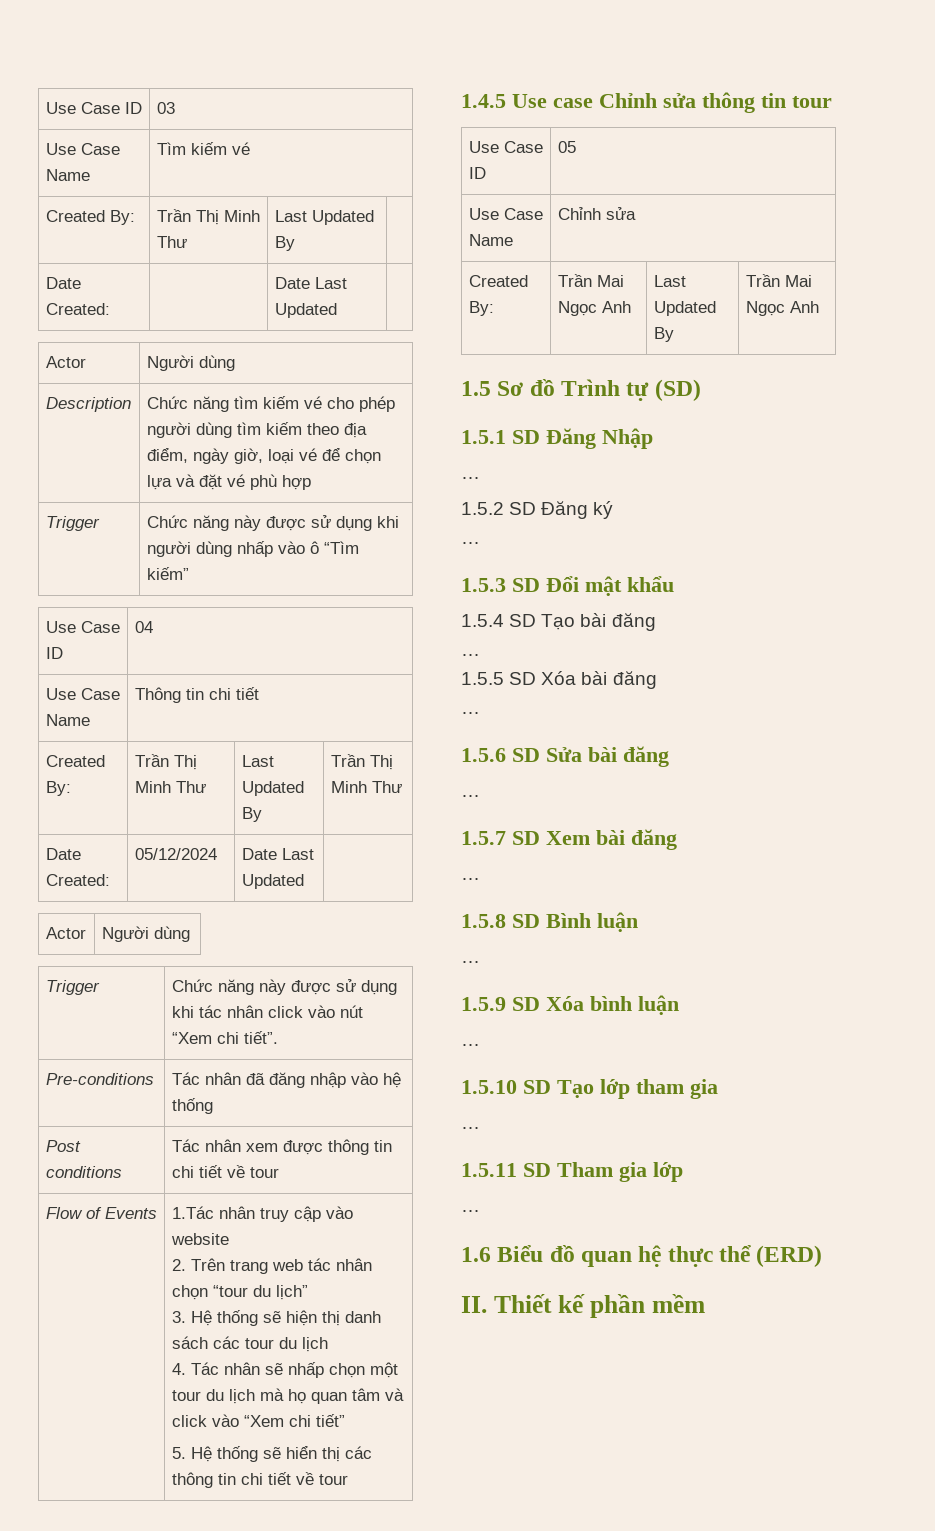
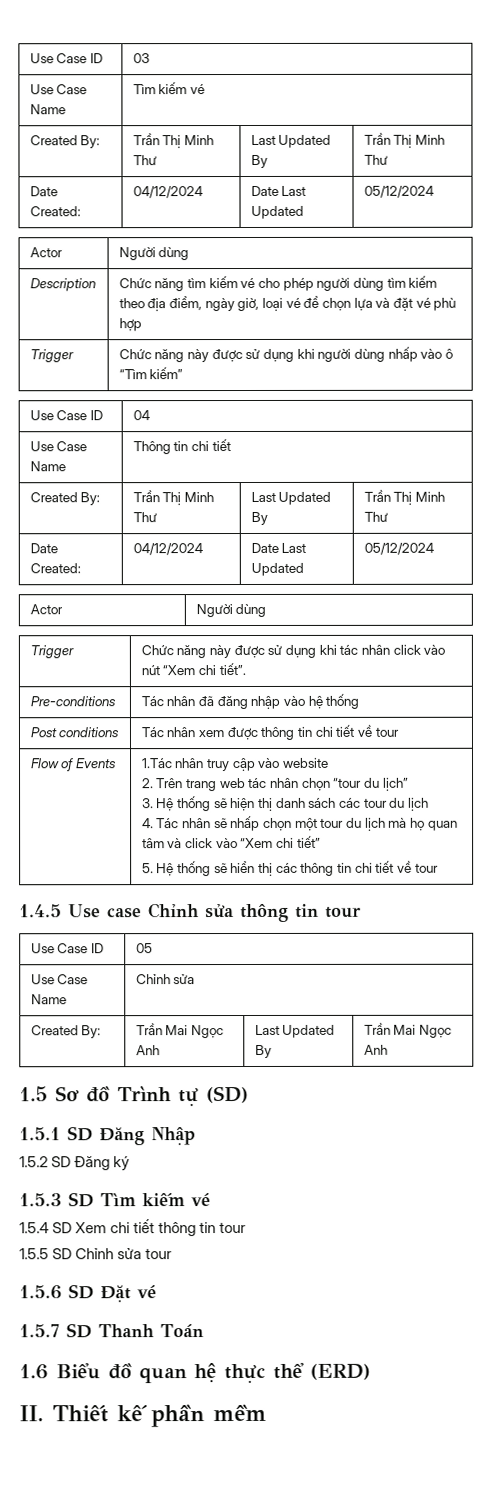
[45,277,81,289] [45,303,110,315] [274,277,347,289] [274,303,337,318] // Date Created: | | Date Last Updated | -> [363,132,446,148] [363,154,388,165] [29,186,58,197] [29,206,81,217] [132,186,203,199] [250,185,307,196] [250,205,304,219] [363,185,434,198] Trần Thị Minh Thư // Date Created: | 04/12/2024 | Date Last Updated | 05/12/2024
[134,848,217,860] [241,848,314,860] [241,874,304,889] 05/12/2024 | Date Last Updated | -> [132,543,203,556] [250,542,307,553] [250,562,304,576] [363,542,434,555] 04/12/2024 | Date Last Updated | 05/12/2024
[461,477,480,479] // … -> (196, 1136) none
[461,542,480,544] // … -> (131, 1164) none
[546,576,674,596] Đổi mật khẩu -> [100,1193,211,1207] Tìm kiếm vé
[541,613,656,631] [461,654,480,656] [461,671,657,689] [461,712,480,714] [461,746,669,767] [461,795,480,797] [461,829,677,850] [461,878,480,880] [461,912,638,932] [461,961,480,963] [461,995,679,1015] [461,1044,480,1046] [461,1079,718,1099] [461,1127,480,1129] [461,1162,683,1182] [461,1210,480,1212] Tạo bài đăng // … // 1.5.5 SD Xóa bài đăng // … // 1.5.6 SD Sửa bài đăng // … // 1.5.7 SD Xem bài đăng // … // 1.5.8 SD Bình luận // … // 1.5.9 SD Xóa bình luận // … // 1.5.10 SD Tạo lớp tham gia // … // 1.5.11 SD Tham gia lớp // … -> [75,1219,247,1237] [19,1248,173,1260] [19,1284,157,1303] [19,1323,204,1339] Xem chi tiết thông tin tour // 1.5.5 SD Chỉnh sửa tour // 1.5.6 SD Đặt vé // 1.5.7 SD Thanh Toán

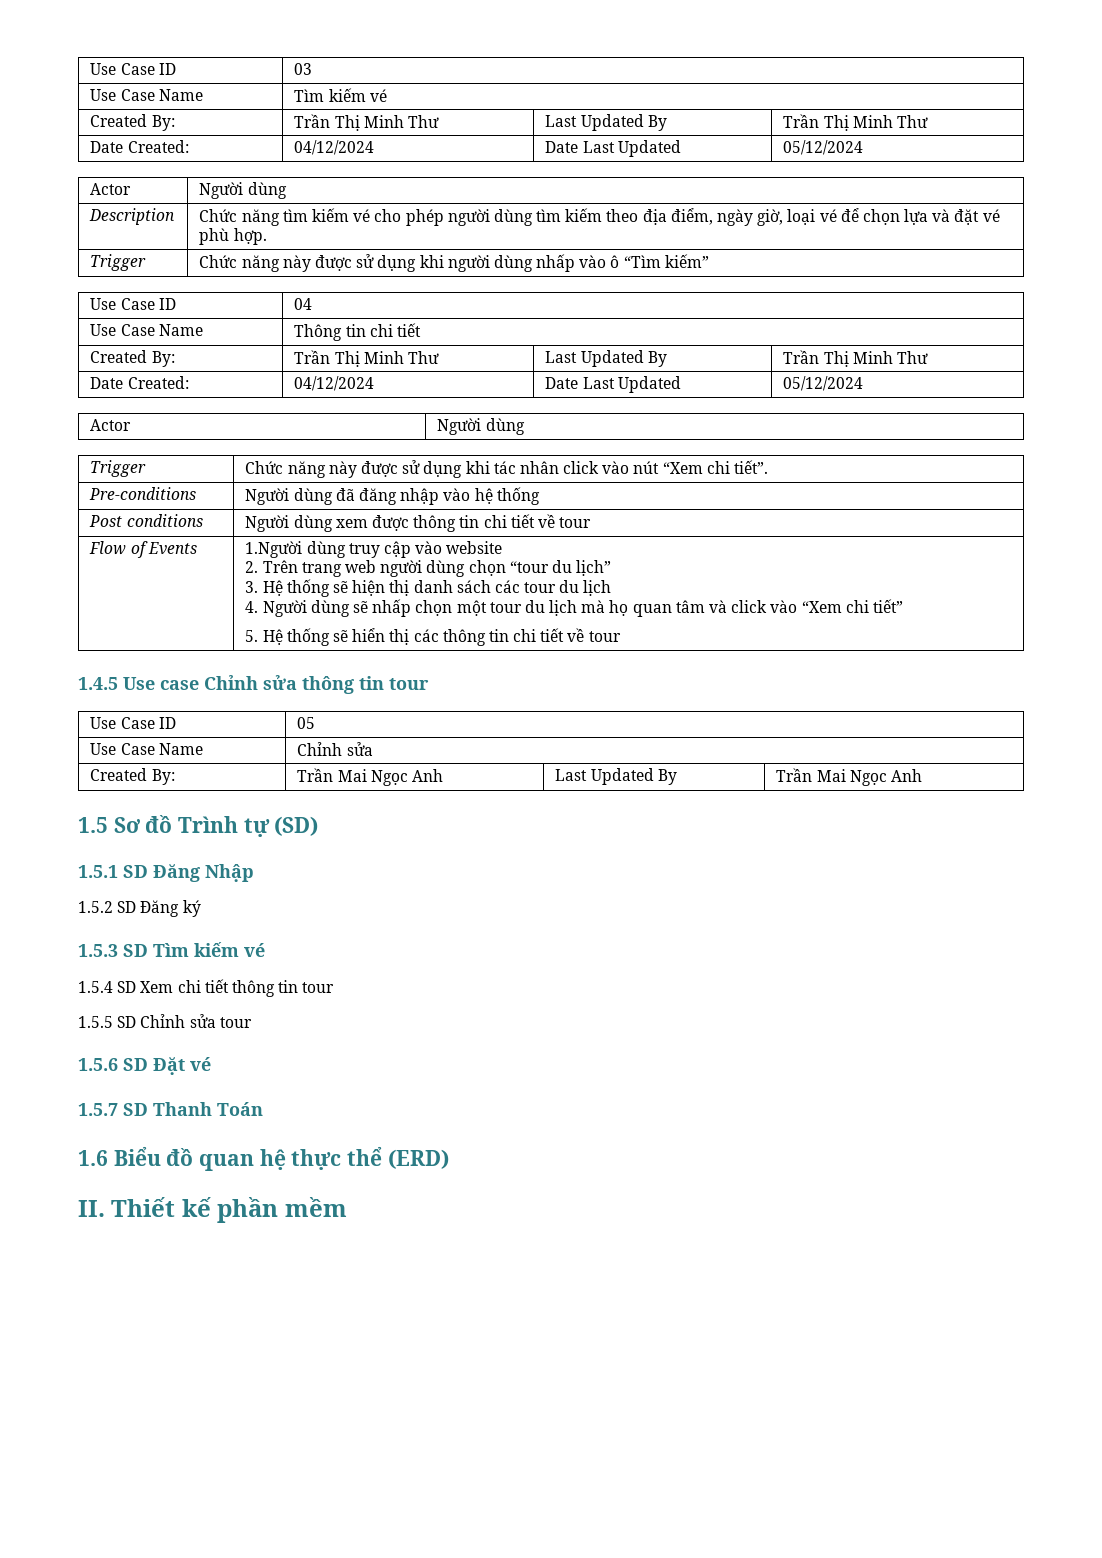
[118,318,142,332] hợp -> [233,228,267,245] hợp.
[140,696,196,707] Tác nhân -> [245,488,333,505] Người dùng
[140,727,196,738] Tác nhân -> [245,515,333,532] Người dùng
[141,758,205,769] 1.Tác nhân -> [245,541,346,558] 1.Người dùng
[248,777,300,788] tác nhân -> [380,560,466,577] người dùng
[156,818,212,829] Tác nhân -> [262,600,350,617] Người dùng

